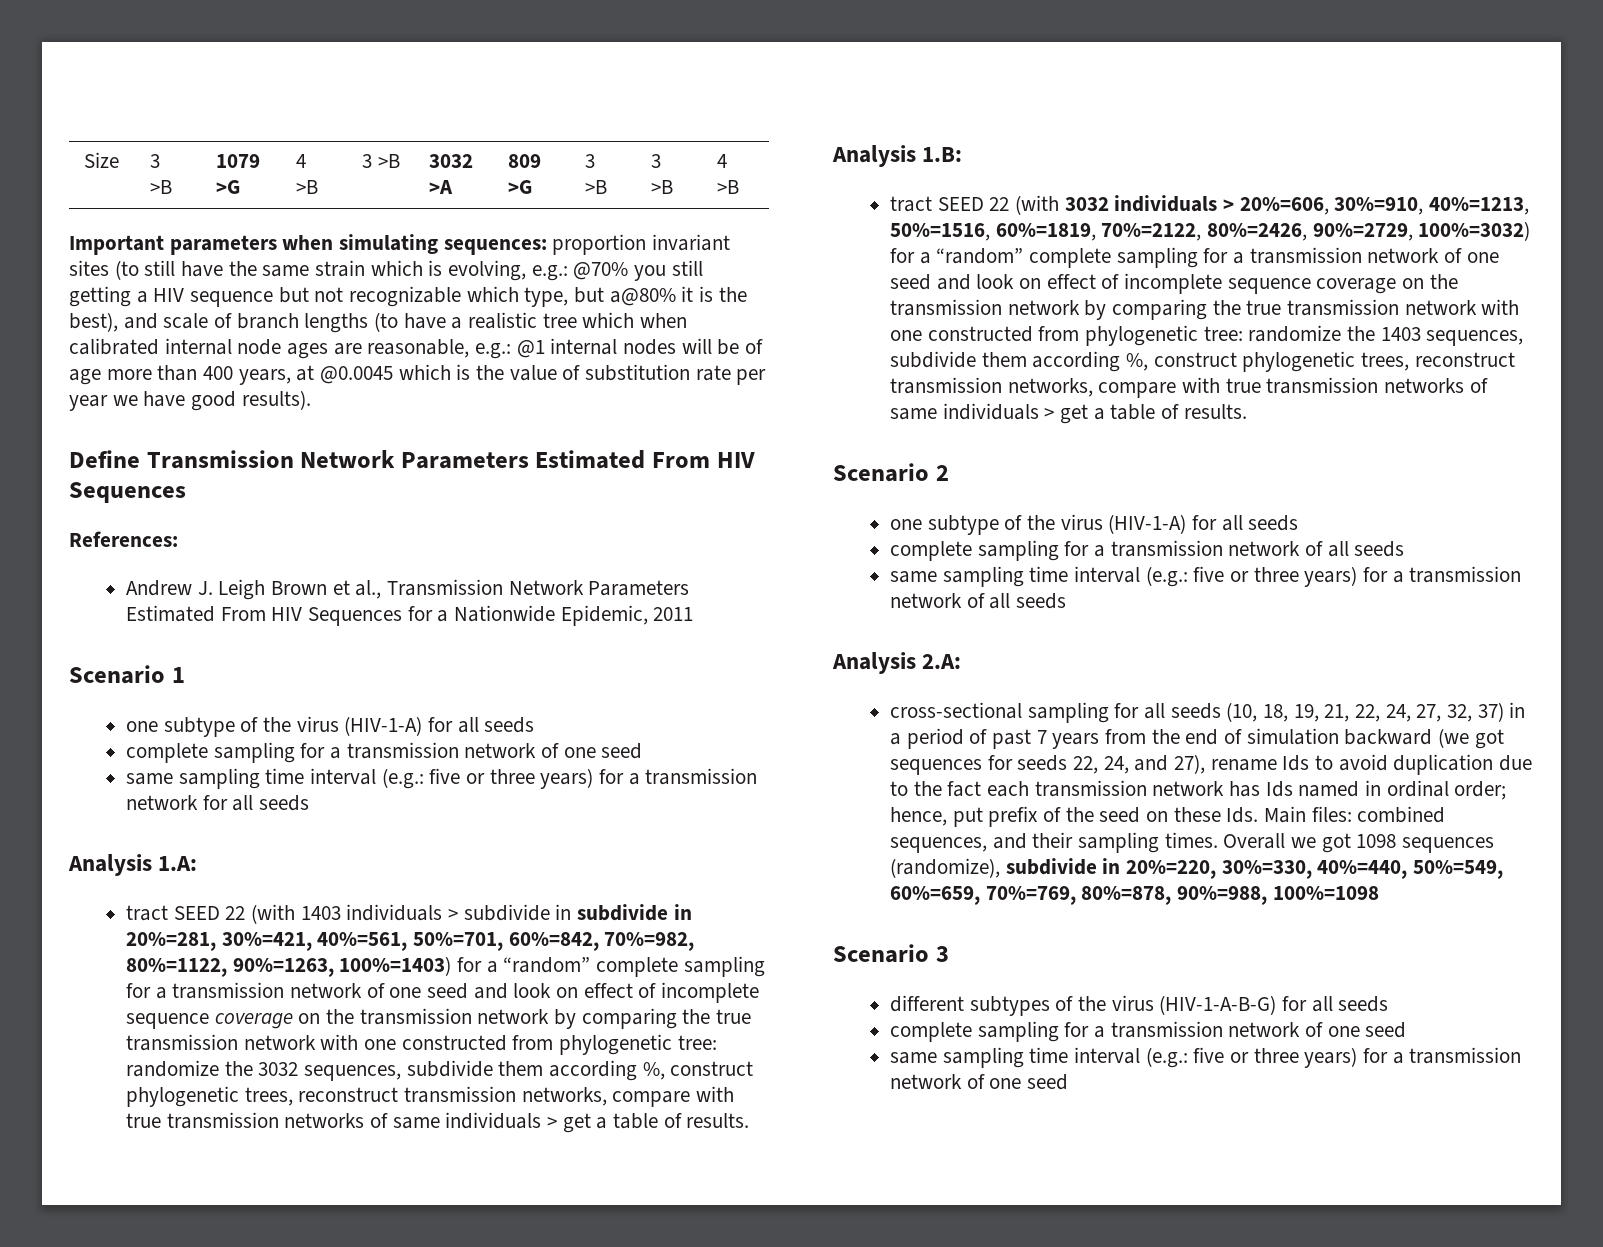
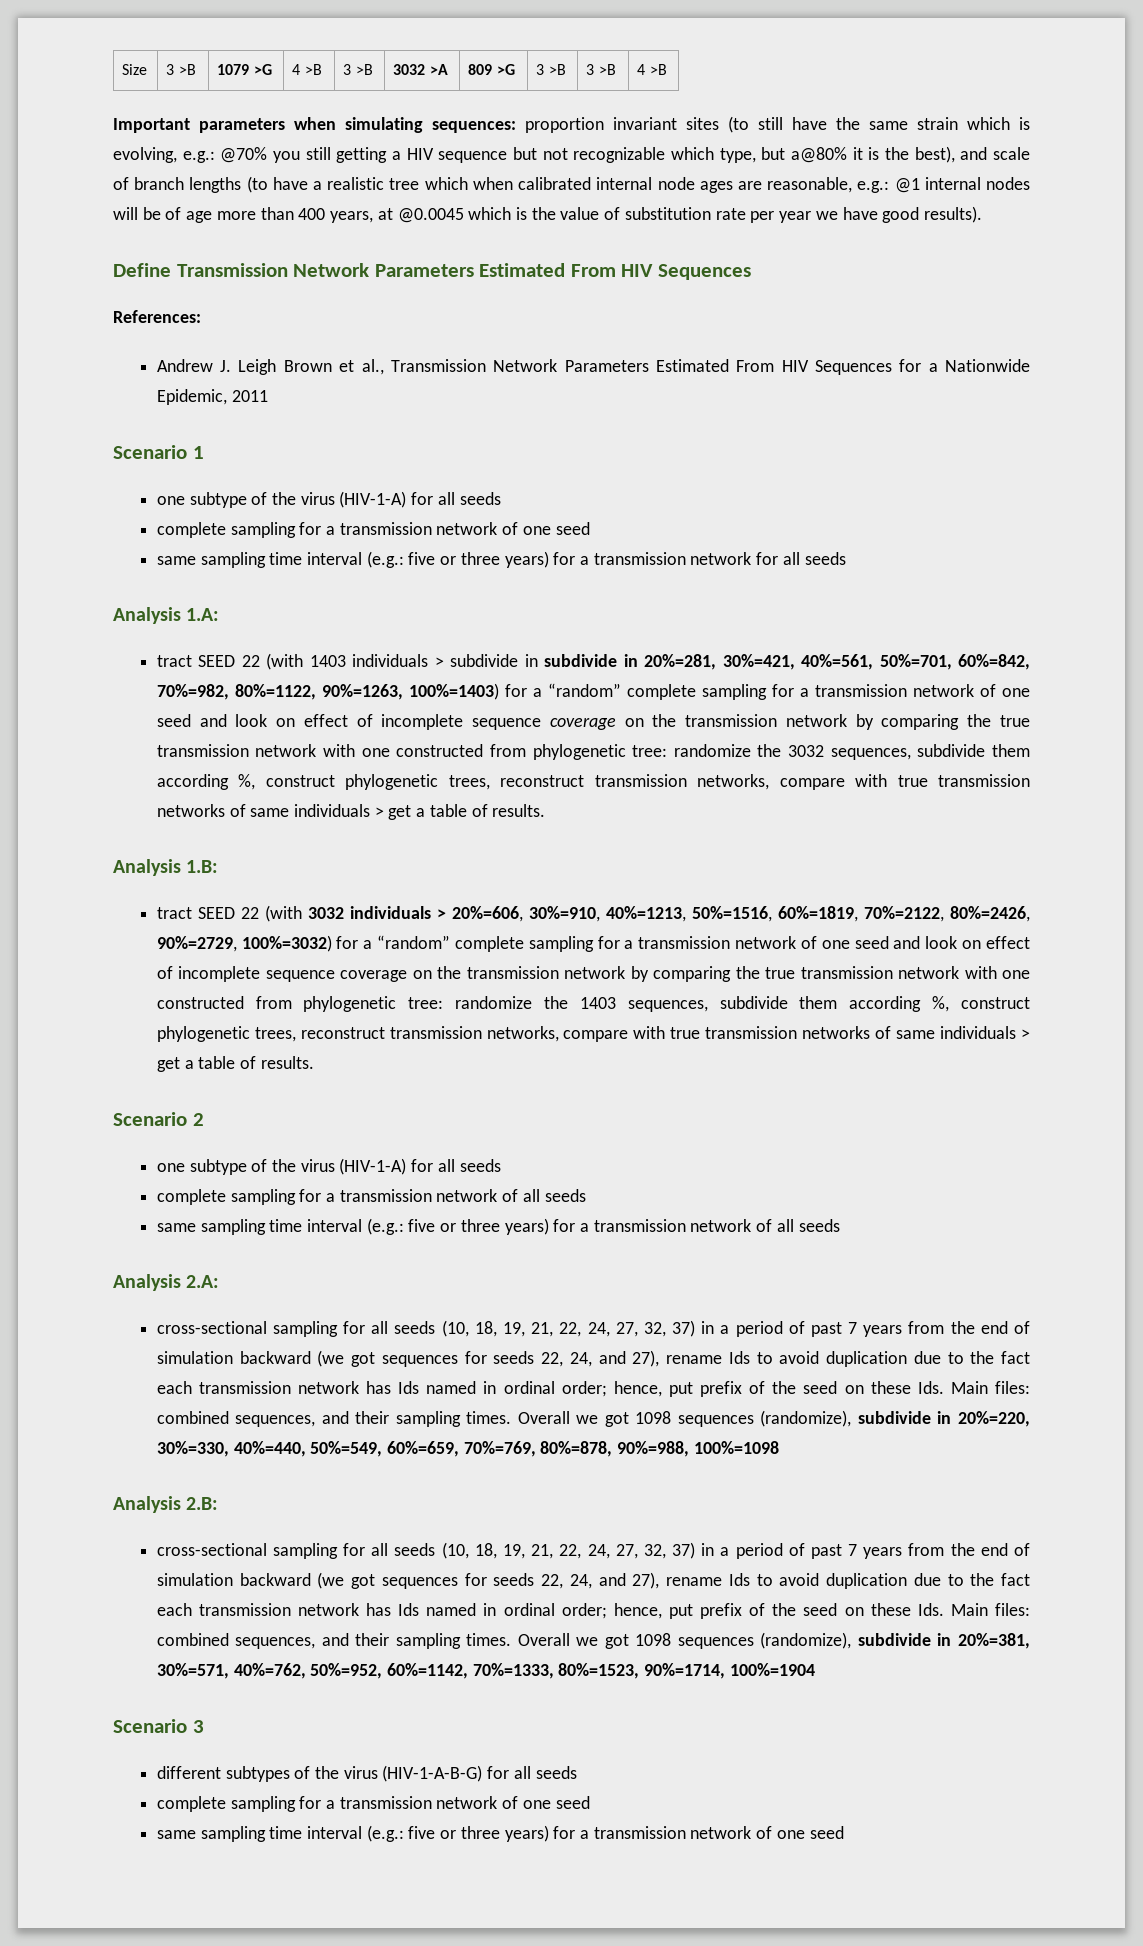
(1379, 893) none -> [113,1496,219,1513] [156,1542,1031,1559] [156,1572,1030,1589] [156,1603,1030,1619] [156,1632,1031,1649] [156,1663,815,1679] // Analysis 2.B: // cross-sectional sampling for all seeds (10, 18, 19, 21, 22, 24, 27, 32, 37) in a period of past 7 years from the end of simulation backward (we got sequences for seeds 22, 24, and 27), rename Ids to avoid duplication due to the fact each transmission network has Ids named in ordinal order; hence, put prefix of the seed on these Ids. Main files: combined sequences, and their sampling times. Overall we got 1098 sequences (randomize), subdivide in 20%=381, 30%=571, 40%=762, 50%=952, 60%=1142, 70%=1333, 80%=1523, 90%=1714, 100%=1904

